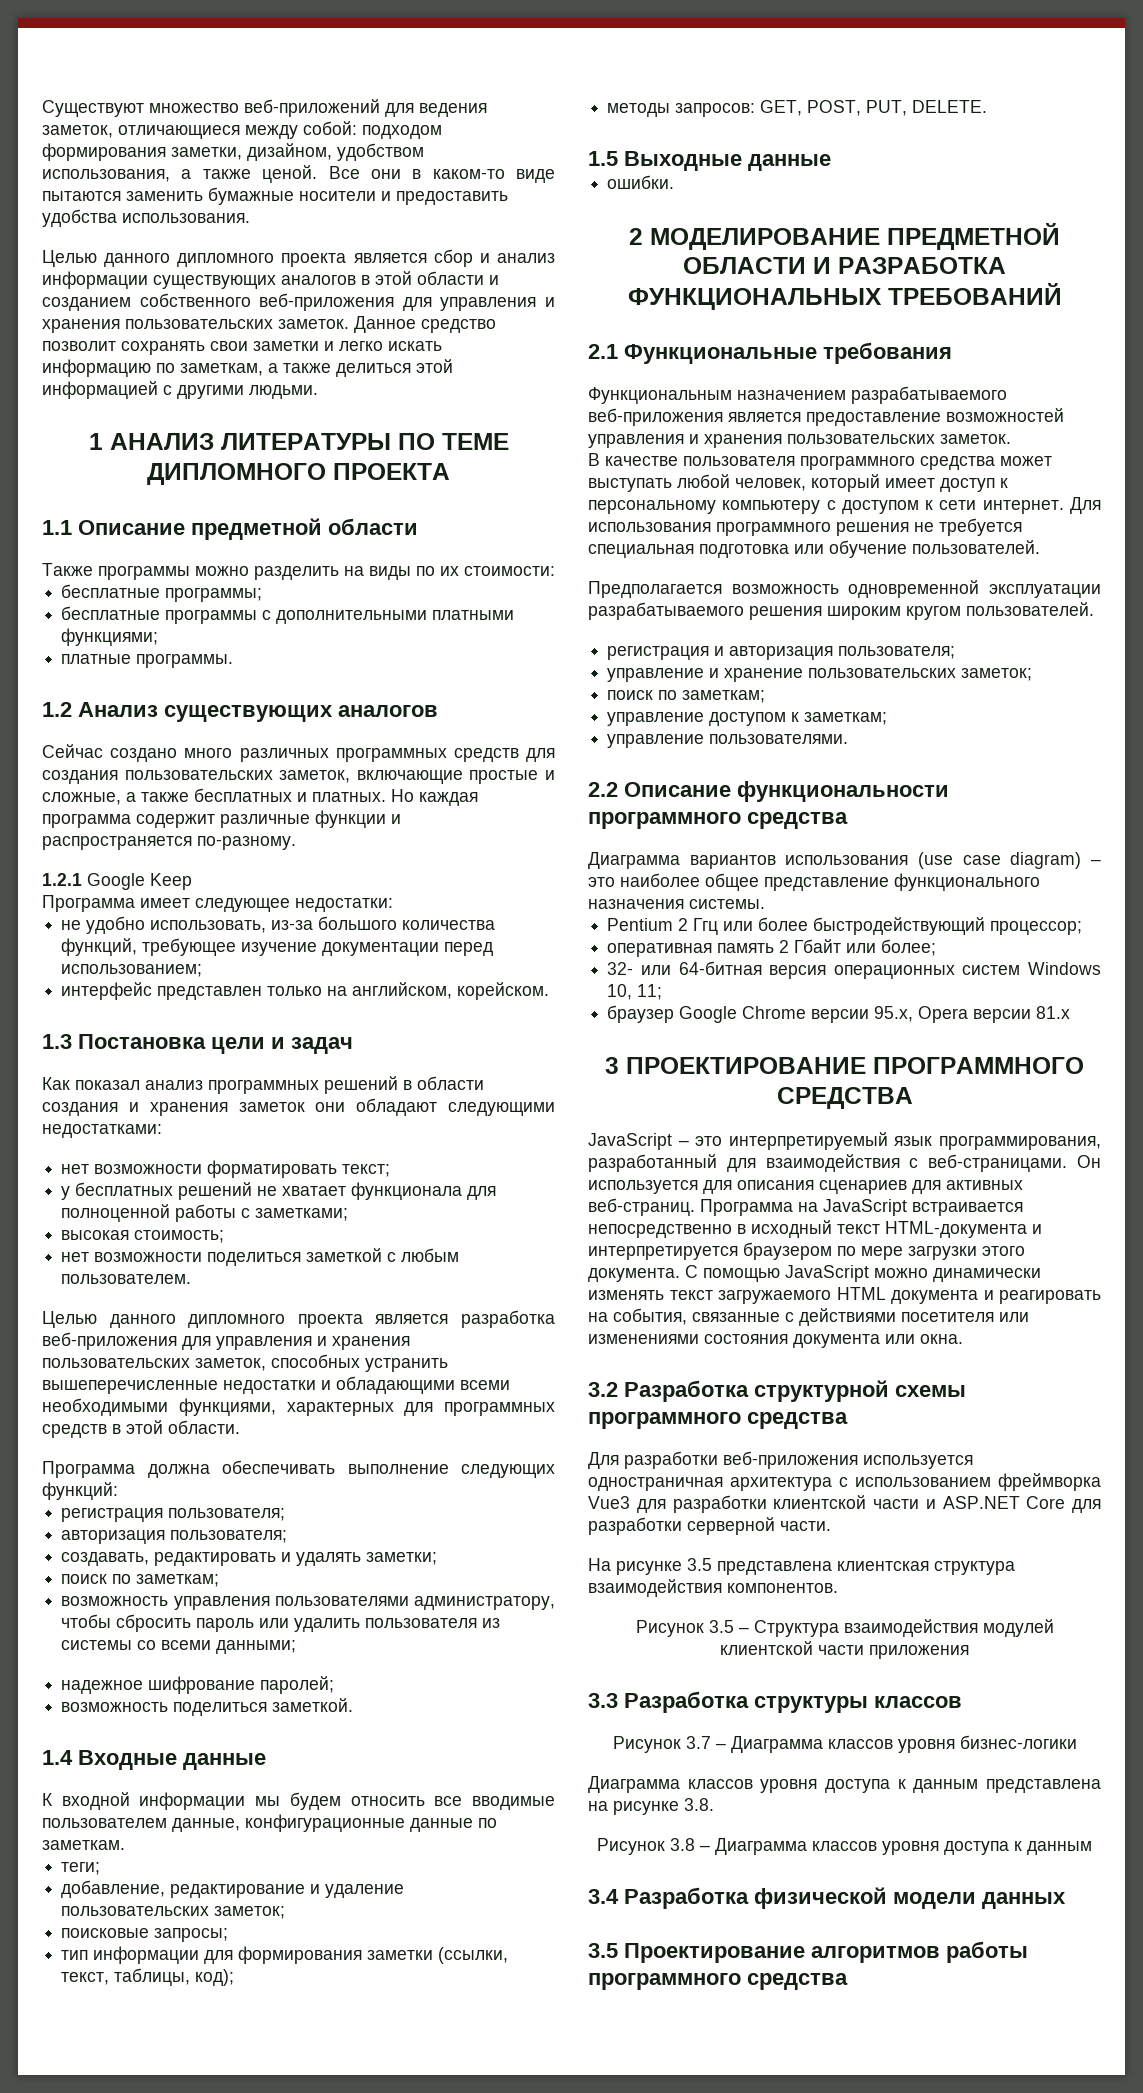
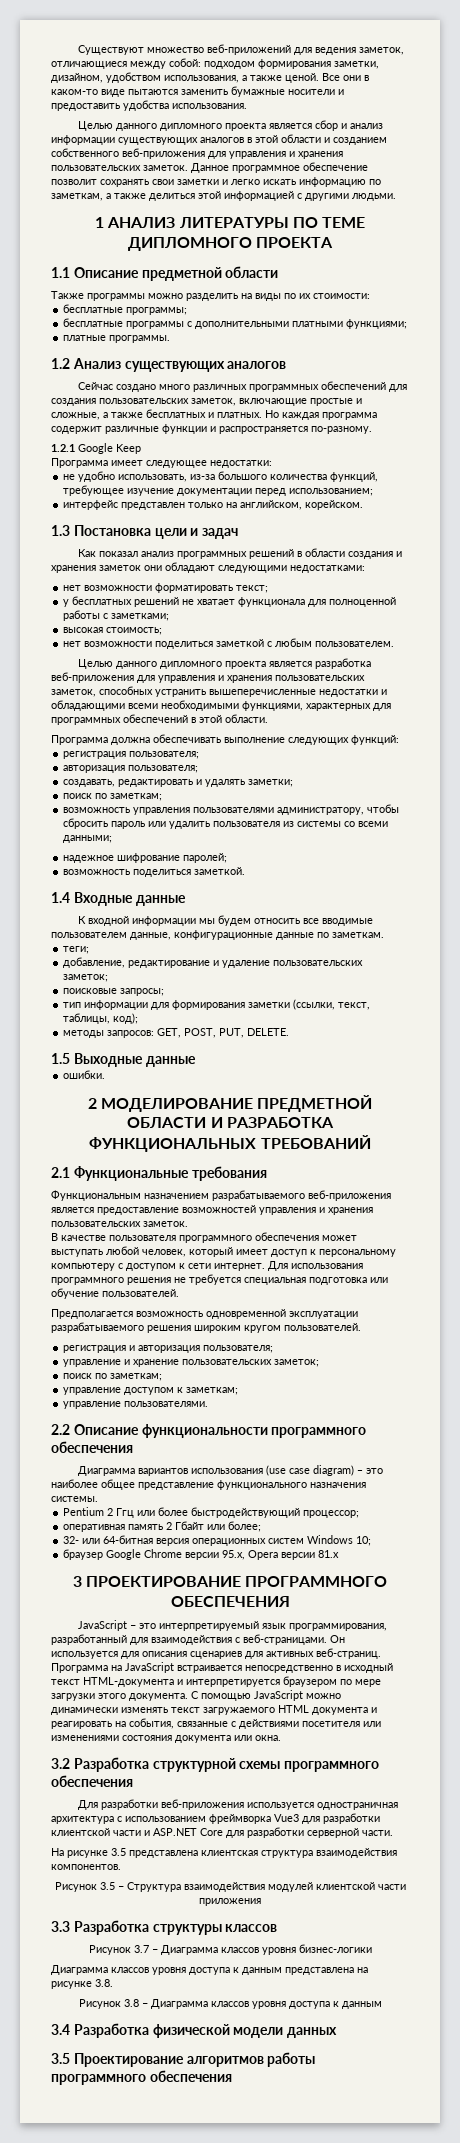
[421,319,496,333] средство -> [232,162,368,173] программное обеспечение
[453,748,519,762] средств -> [320,381,386,390] обеспечений
[42,1424,107,1438] средств -> [123,714,188,723] обеспечений
[920,456,995,470] средства -> [255,1232,319,1241] обеспечения
[747,812,848,829] средства -> [51,1441,133,1453] обеспечения
[607,984,663,1000] 10, 11; -> [356,1536,372,1546] 10;
[776,1087,913,1109] СРЕДСТВА -> [170,1596,290,1607] ОБЕСПЕЧЕНИЯ
[747,1412,848,1429] средства -> [51,1775,133,1787] обеспечения
[747,1973,848,1990] средства -> [149,2070,232,2082] обеспечения

